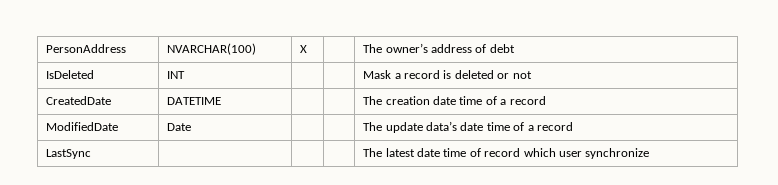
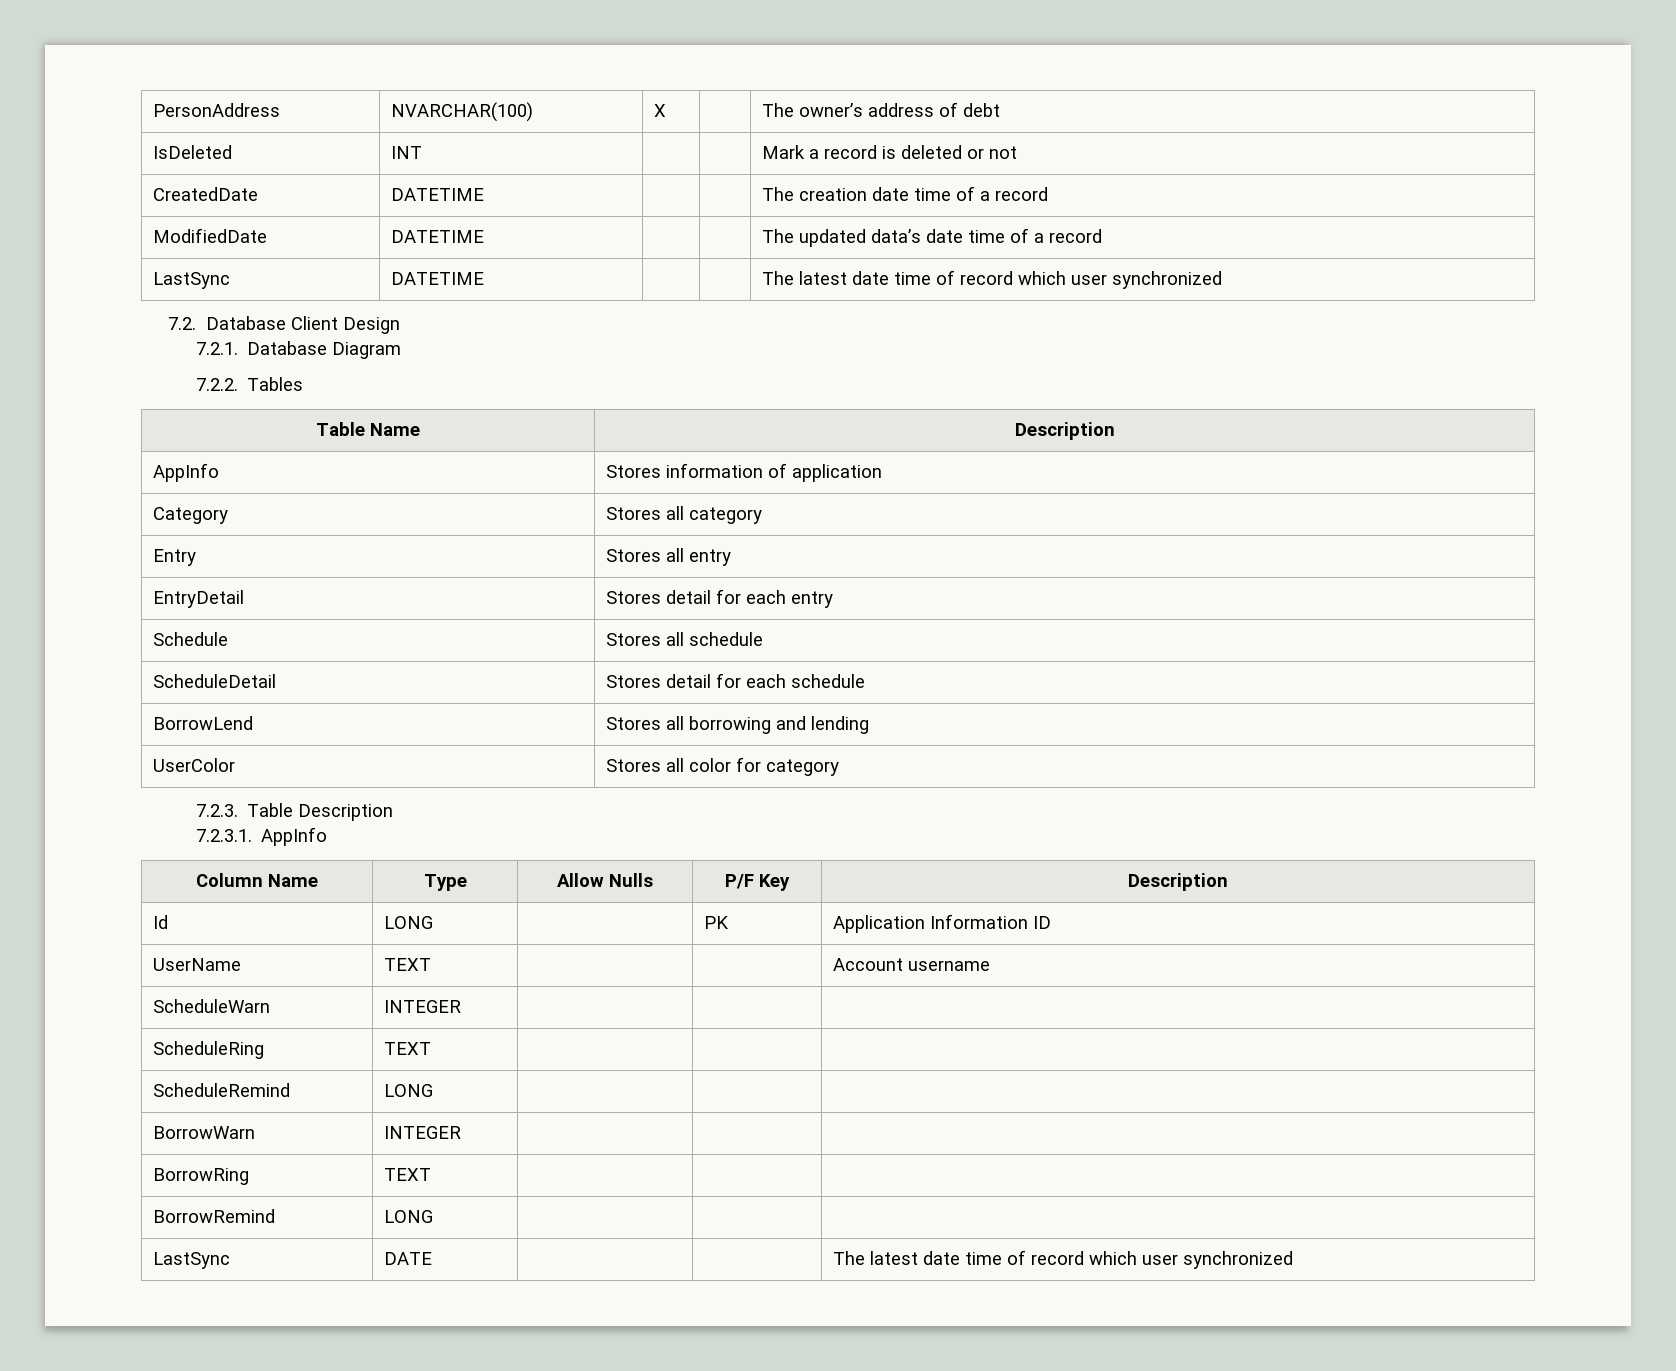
[363,70,392,79] Mask -> [761,145,805,159] Mark
[167,123,192,131] [363,122,423,133] Date | | | The update -> [390,230,484,243] [761,229,866,247] DATETIME | | | The updated
[363,148,650,159] | | | The latest date time of record which user synchronize -> [390,272,484,285] [761,270,1222,289] [168,316,400,334] [195,341,402,359] [195,377,304,391] [316,422,420,436] [1014,422,1115,440] [152,463,219,482] [605,463,882,482] [152,507,228,524] [605,506,762,524] [152,549,196,566] [605,548,731,566] [152,590,244,608] [605,589,833,608] [152,632,228,646] [605,632,763,646] [152,674,276,688] [605,673,865,688] [152,716,253,730] [605,716,869,734] [152,758,235,772] [605,757,839,776] [195,803,394,821] [195,827,328,846] [196,873,318,887] [423,874,467,891] [557,873,653,887] [725,874,790,891] [1128,873,1228,891] [152,915,168,929] [383,916,433,929] [703,916,729,929] [832,914,1051,933] [152,958,241,971] [383,958,431,971] [832,958,990,971] [152,999,270,1013] [383,1000,461,1013] [152,1041,264,1059] [383,1042,431,1055] [152,1083,290,1097] [383,1084,433,1097] [152,1126,255,1139] [383,1126,461,1139] [152,1168,249,1185] [383,1168,431,1181] [152,1209,275,1223] [383,1210,433,1223] [152,1252,230,1269] [383,1252,432,1265] [832,1250,1293,1269] DATETIME | | | The latest date time of record which user synchronized // 7.2. Database Client Design // 7.2.1. Database Diagram // 7.2.2. Tables // Table Name | Description // AppInfo | Stores information of application // Category | Stores all category // Entry | Stores all entry // EntryDetail | Stores detail for each entry // Schedule | Stores all schedule // ScheduleDetail | Stores detail for each schedule // BorrowLend | Stores all borrowing and lending // UserColor | Stores all color for category // 7.2.3. Table Description // 7.2.3.1. AppInfo // Column Name | Type | Allow Nulls | P/F Key | Description // Id | LONG | | PK | Application Information ID // UserName | TEXT | | | Account username // ScheduleWarn | INTEGER | | | // ScheduleRing | TEXT | | | // ScheduleRemind | LONG | | | // BorrowWarn | INTEGER | | | // BorrowRing | TEXT | | | // BorrowRemind | LONG | | | // LastSync | DATE | | | The latest date time of record which user synchronized

